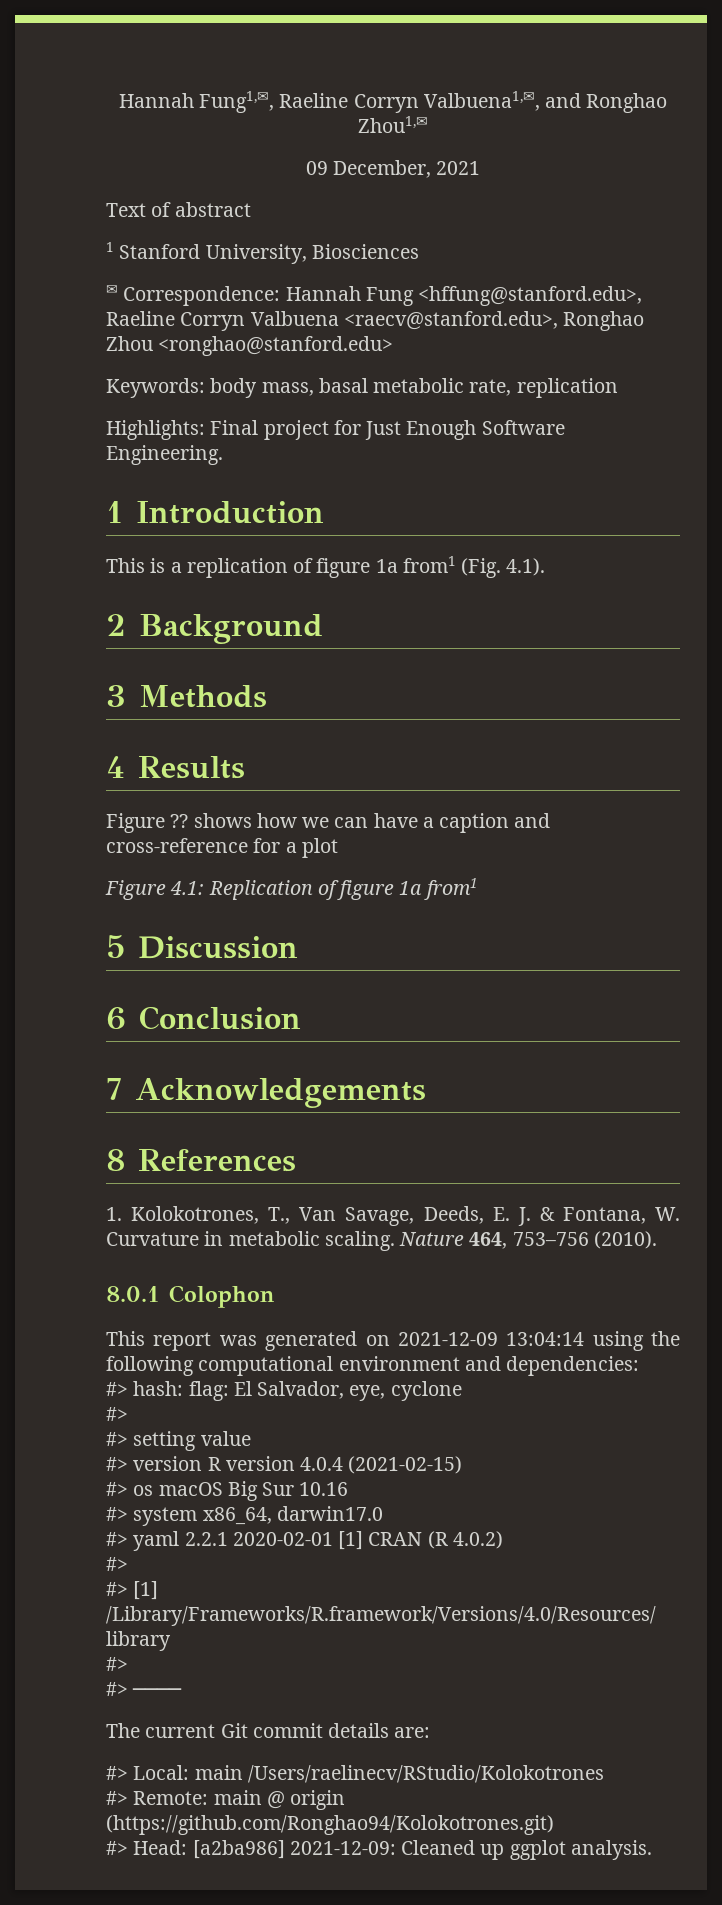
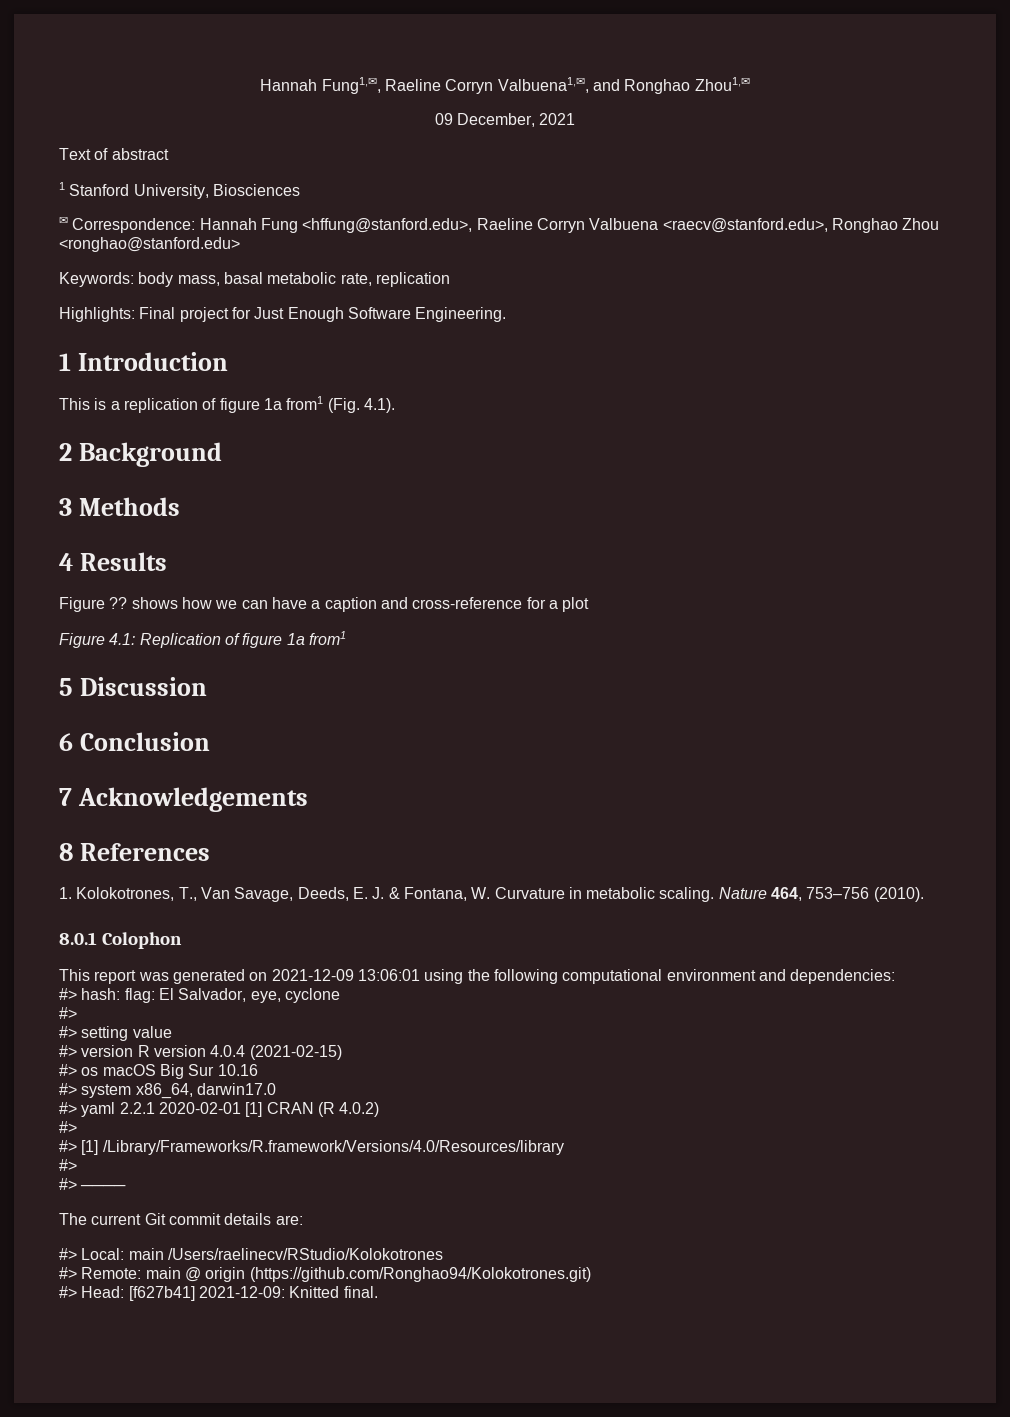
[506,1332,585,1346] 13:04:14 -> [357,969,420,981] 13:06:01
[192,1840,652,1860] [a2ba986] 2021-12-09: Cleaned up ggplot analysis. -> [128,1286,378,1301] [f627b41] 2021-12-09: Knitted final.

